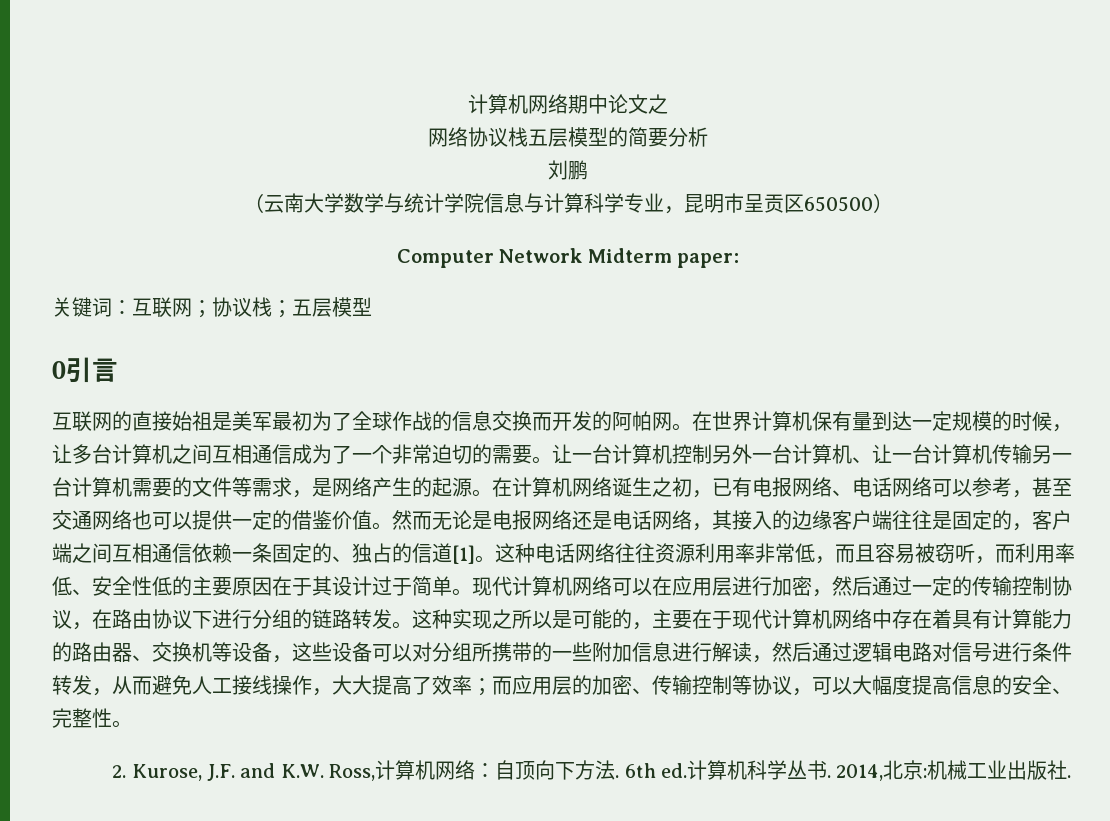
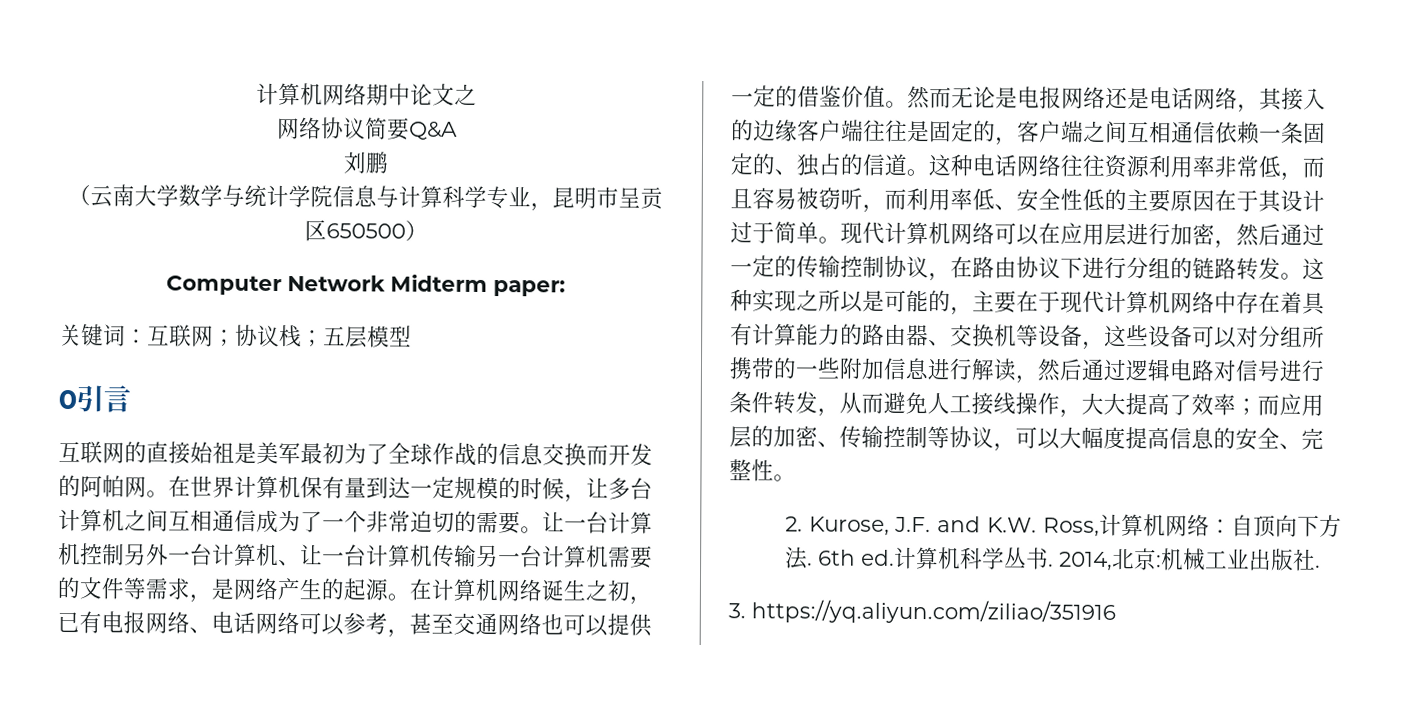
[508,127,708,147] 栈五层模型的简要分析 -> [364,117,458,141] 简要Q&A
[452,545,475,564] [1] -> (907, 164) none
(1072, 776) none -> [728,599,1116,624] // 3. https://yq.aliyun.com/ziliao/351916

